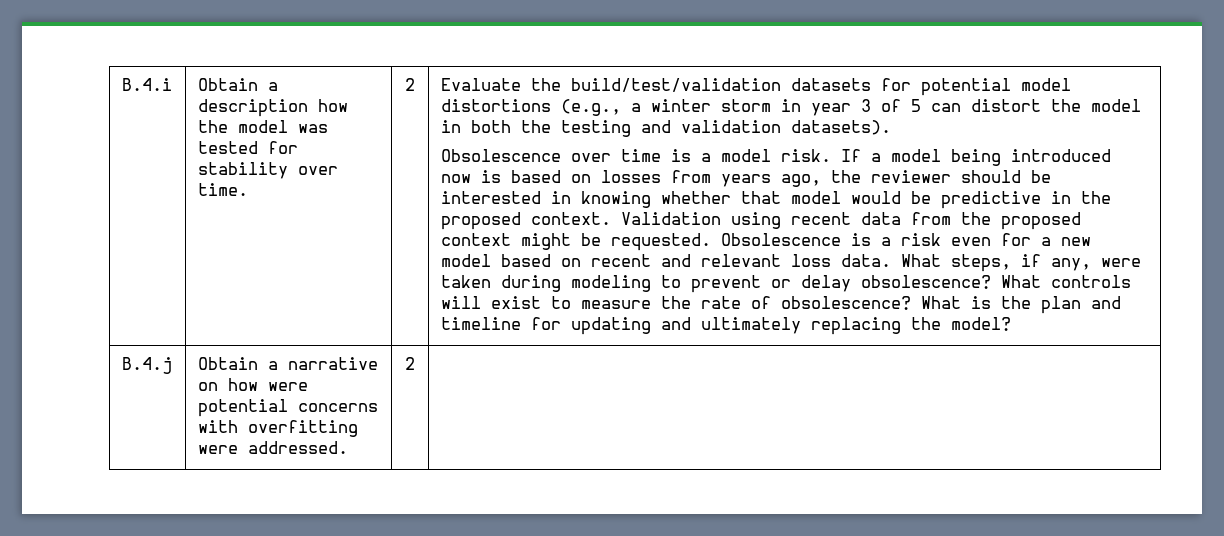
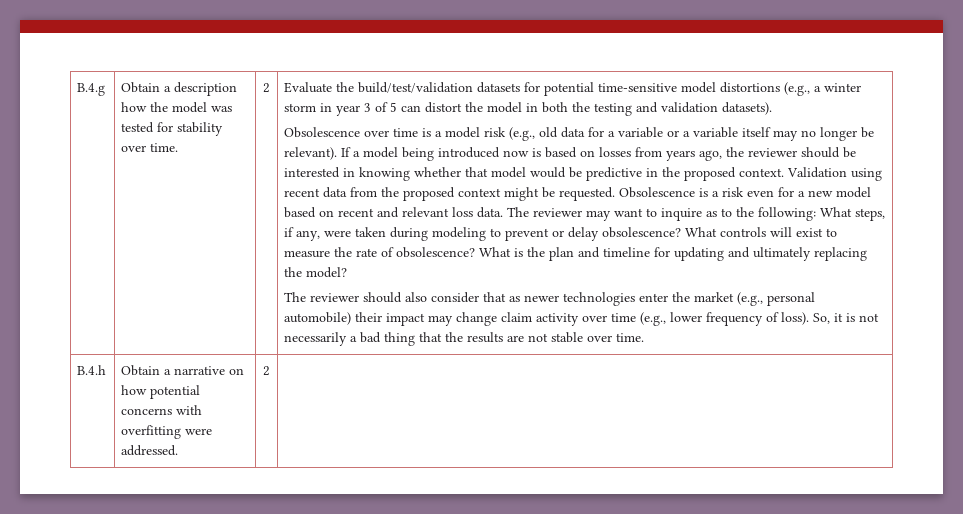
[121,78,172,91] B.4.i -> [77,83,106,96] B.4.g
(1011, 87) none -> [598,83,678,92] time-sensitive
[780,149,831,162] risk. -> [484,127,875,141] [284,147,338,160] risk (e.g., old data for a variable or a variable itself may no longer be relevant).
(891, 260) none -> [507,207,817,221] The reviewer may want to inquire as to the following:
[121,357,172,374] // B.4.j -> [284,292,816,306] [284,312,880,326] [284,332,645,346] [77,365,107,375] // The reviewer should also consider that as newer technologies enter the market (e.g., personal automobile) their impact may change claim activity over time (e.g., lower frequency of loss). So, it is not necessarily a bad thing that the results are not stable over time. // B.4.h
[267,382,308,391] were -> (148, 390) none

